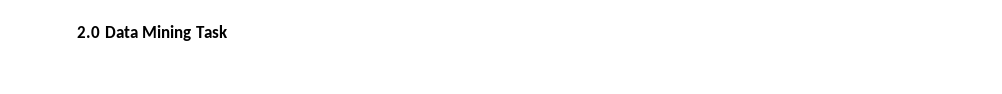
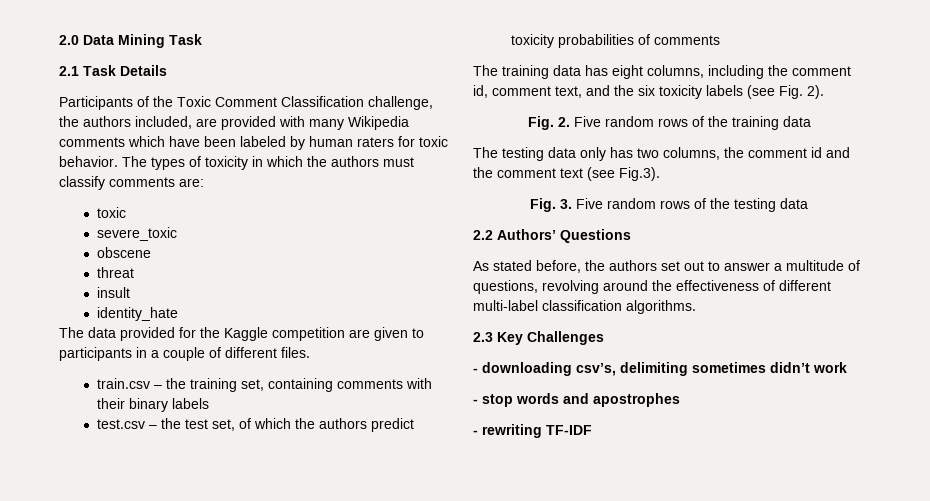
(228, 31) none -> [59,65,167,76] [59,96,433,110] [59,116,409,130] [59,136,448,150] [59,156,414,170] [59,176,204,190] [96,207,126,218] [96,227,177,241] [96,247,151,258] [96,267,134,278] [96,287,130,298] [96,307,178,321] [59,327,424,341] [59,347,310,361] [96,378,432,392] [96,398,209,412] [96,418,414,432] [510,34,720,48] [473,65,851,79] [473,85,824,99] [527,116,811,130] [473,147,850,161] [473,167,660,181] [530,198,808,212] [473,229,631,243] [473,260,860,273] [473,280,831,294] [473,300,696,314] [473,331,604,345] [473,362,847,376] [473,393,680,407] [473,424,592,438] // 2.1 Task Details // Participants of the Toxic Comment Classification challenge, the authors included, are provided with many Wikipedia comments which have been labeled by human raters for toxic behavior. The types of toxicity in which the authors must classify comments are: // toxic // severe_toxic // obscene // threat // insult // identity_hate // The data provided for the Kaggle competition are given to participants in a couple of different files. // train.csv – the training set, containing comments with their binary labels // test.csv – the test set, of which the authors predict toxicity probabilities of comments // The training data has eight columns, including the comment id, comment text, and the six toxicity labels (see Fig. 2). // Fig. 2. Five random rows of the training data // The testing data only has two columns, the comment id and the comment text (see Fig.3). // Fig. 3. Five random rows of the testing data // 2.2 Authors’ Questions // As stated before, the authors set out to answer a multitude of questions, revolving around the effectiveness of different multi-label classification algorithms. // 2.3 Key Challenges // - downloading csv’s, delimiting sometimes didn’t work // - stop words and apostrophes // - rewriting TF-IDF

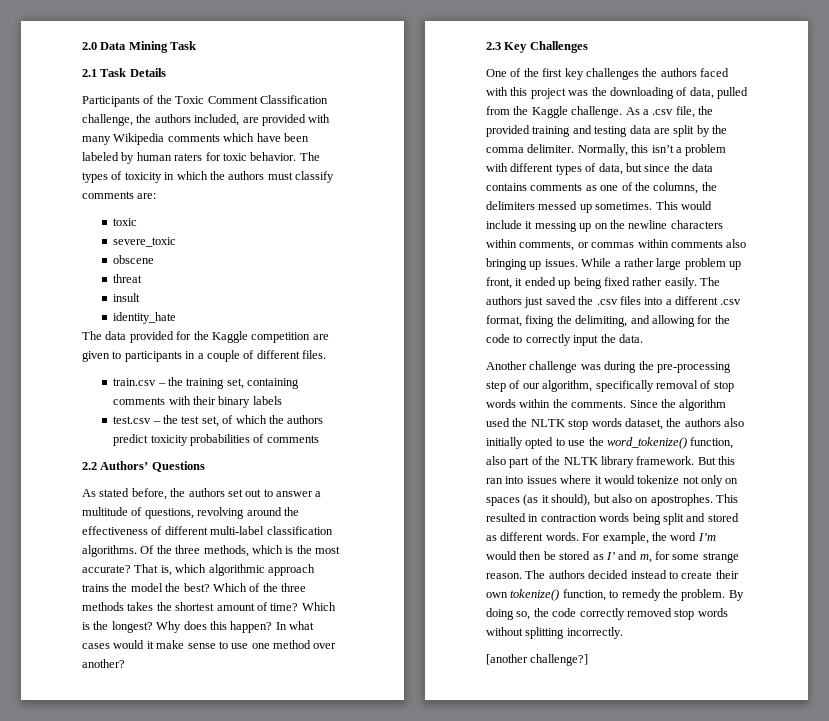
[473,65,851,79] [473,85,824,99] [527,116,811,130] [473,147,850,161] [473,167,660,181] [530,198,808,212] // The training data has eight columns, including the comment id, comment text, and the six toxicity labels (see Fig. 2). // Fig. 2. Five random rows of the training data // The testing data only has two columns, the comment id and the comment text (see Fig.3). // Fig. 3. Five random rows of the testing data -> (319, 439) none
[473,331,604,345] [473,362,847,376] [473,393,680,407] [473,424,592,438] // 2.3 Key Challenges // - downloading csv’s, delimiting sometimes didn’t work // - stop words and apostrophes // - rewriting TF-IDF -> [140,545,340,557] [82,564,315,576] [82,583,306,592] [82,602,336,611] [82,621,314,633] [82,640,337,649] [82,659,125,668] [486,41,588,53] [486,68,729,80] [486,87,748,99] [486,106,713,118] [486,125,727,137] [486,144,727,156] [486,163,713,175] [486,182,717,194] [486,201,712,213] [486,220,723,232] [486,239,747,251] [486,258,741,270] [486,277,720,289] [486,296,742,308] [486,315,730,327] [486,334,643,346] [486,361,731,373] [486,380,734,392] [486,399,727,411] [486,418,744,430] [486,437,734,449] [486,456,735,468] [486,475,739,487] [486,494,738,506] [486,513,739,525] [486,532,716,544] [486,551,739,563] [486,570,739,579] [486,589,744,601] [486,608,728,620] [486,627,623,639] [486,654,589,666] Of the three methods, which is the most accurate? That is, which algorithmic approach trains the model the best? Which of the three methods takes the shortest amount of time? Which is the longest? Why does this happen? In what cases would it make sense to use one method over another? // 2.3 Key Challenges // One of the first key challenges the authors faced with this project was the downloading of data, pulled from the Kaggle challenge. As a .csv file, the provided training and testing data are split by the comma delimiter. Normally, this isn’t a problem with different types of data, but since the data contains comments as one of the columns, the delimiters messed up sometimes. This would include it messing up on the newline characters within comments, or commas within comments also bringing up issues. While a rather large problem up front, it ended up being fixed rather easily. The authors just saved the .csv files into a different .csv format, fixing the delimiting, and allowing for the code to correctly input the data. // Another challenge was during the pre-processing step of our algorithm, specifically removal of stop words within the comments. Since the algorithm used the NLTK stop words dataset, the authors also initially opted to use the word_tokenize() function, also part of the NLTK library framework. But this ran into issues where it would tokenize not only on spaces (as it should), but also on apostrophes. This resulted in contraction words being split and stored as different words. For example, the word I’m would then be stored as I’ and m, for some strange reason. The authors decided instead to create their own tokenize() function, to remedy the problem. By doing so, the code correctly removed stop words without splitting incorrectly. // [another challenge?]

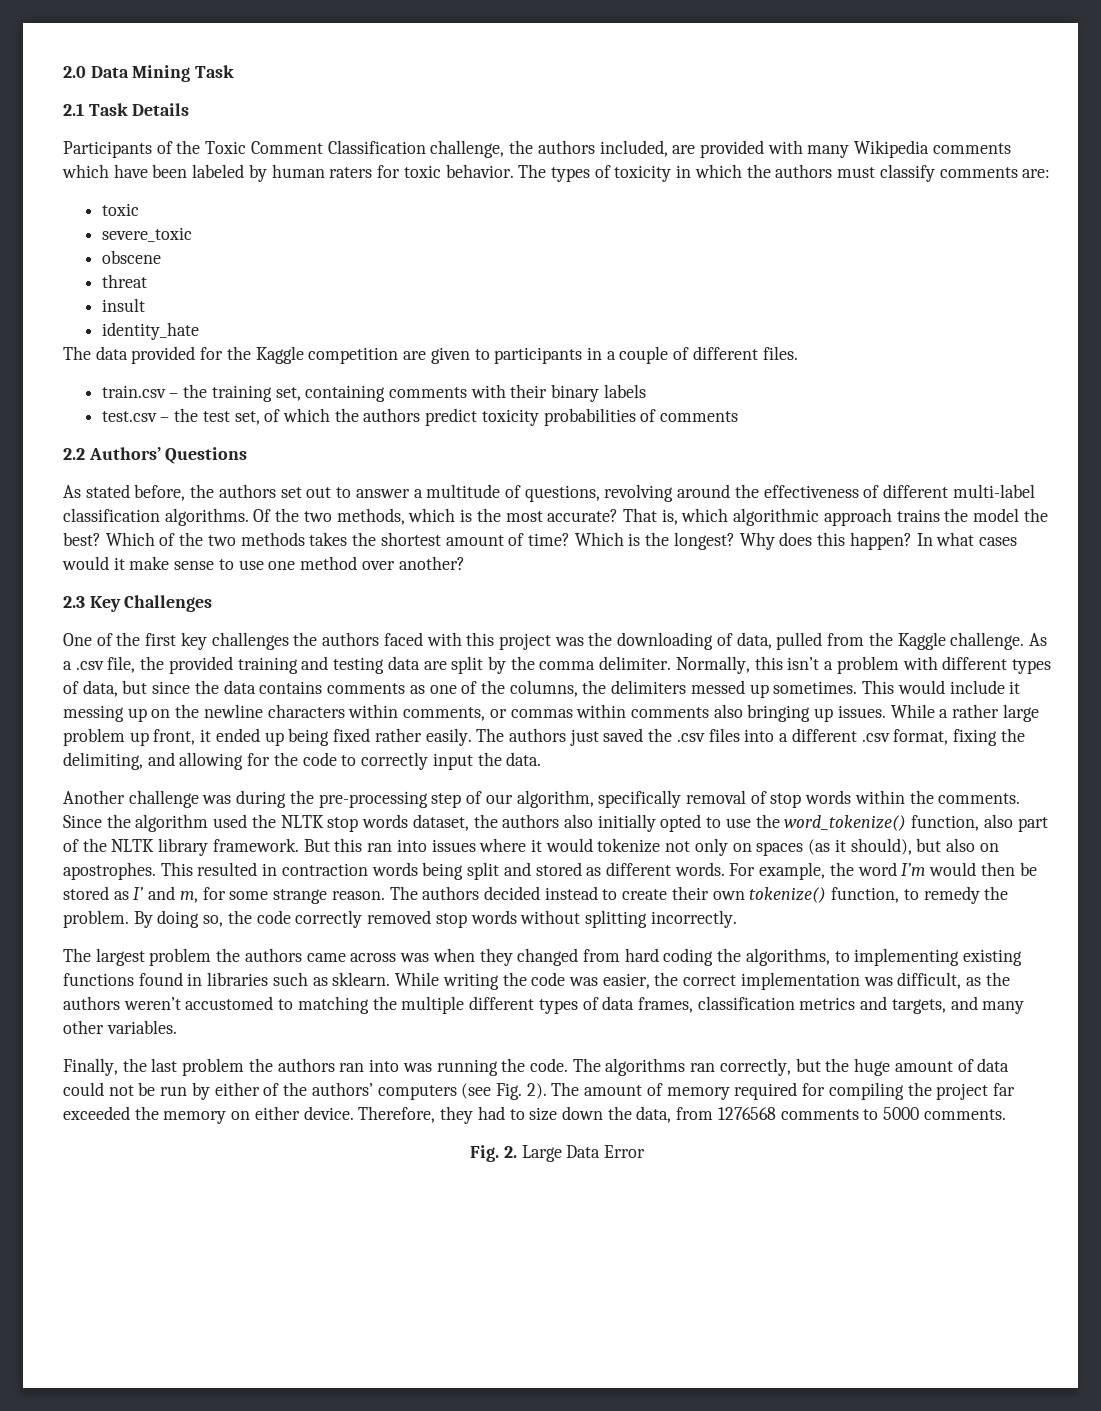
[175,545,201,554] three -> [303,511,332,522] two
[281,583,306,592] three -> [207,535,236,546] two
[486,654,589,666] [another challenge?] -> [63,948,1023,966] [63,972,1010,990] [63,996,1025,1014] [63,1020,177,1034] [63,1058,1010,1076] [63,1082,1015,1100] [63,1106,1006,1124] [470,1145,645,1162] The largest problem the authors came across was when they changed from hard coding the algorithms, to implementing existing functions found in libraries such as sklearn. While writing the code was easier, the correct implementation was difficult, as the authors weren’t accustomed to matching the multiple different types of data frames, classification metrics and targets, and many other variables. // Finally, the last problem the authors ran into was running the code. The algorithms ran correctly, but the huge amount of data could not be run by either of the authors’ computers (see Fig. 2). The amount of memory required for compiling the project far exceeded the memory on either device. Therefore, they had to size down the data, from 1276568 comments to 5000 comments. // Fig. 2. Large Data Error

